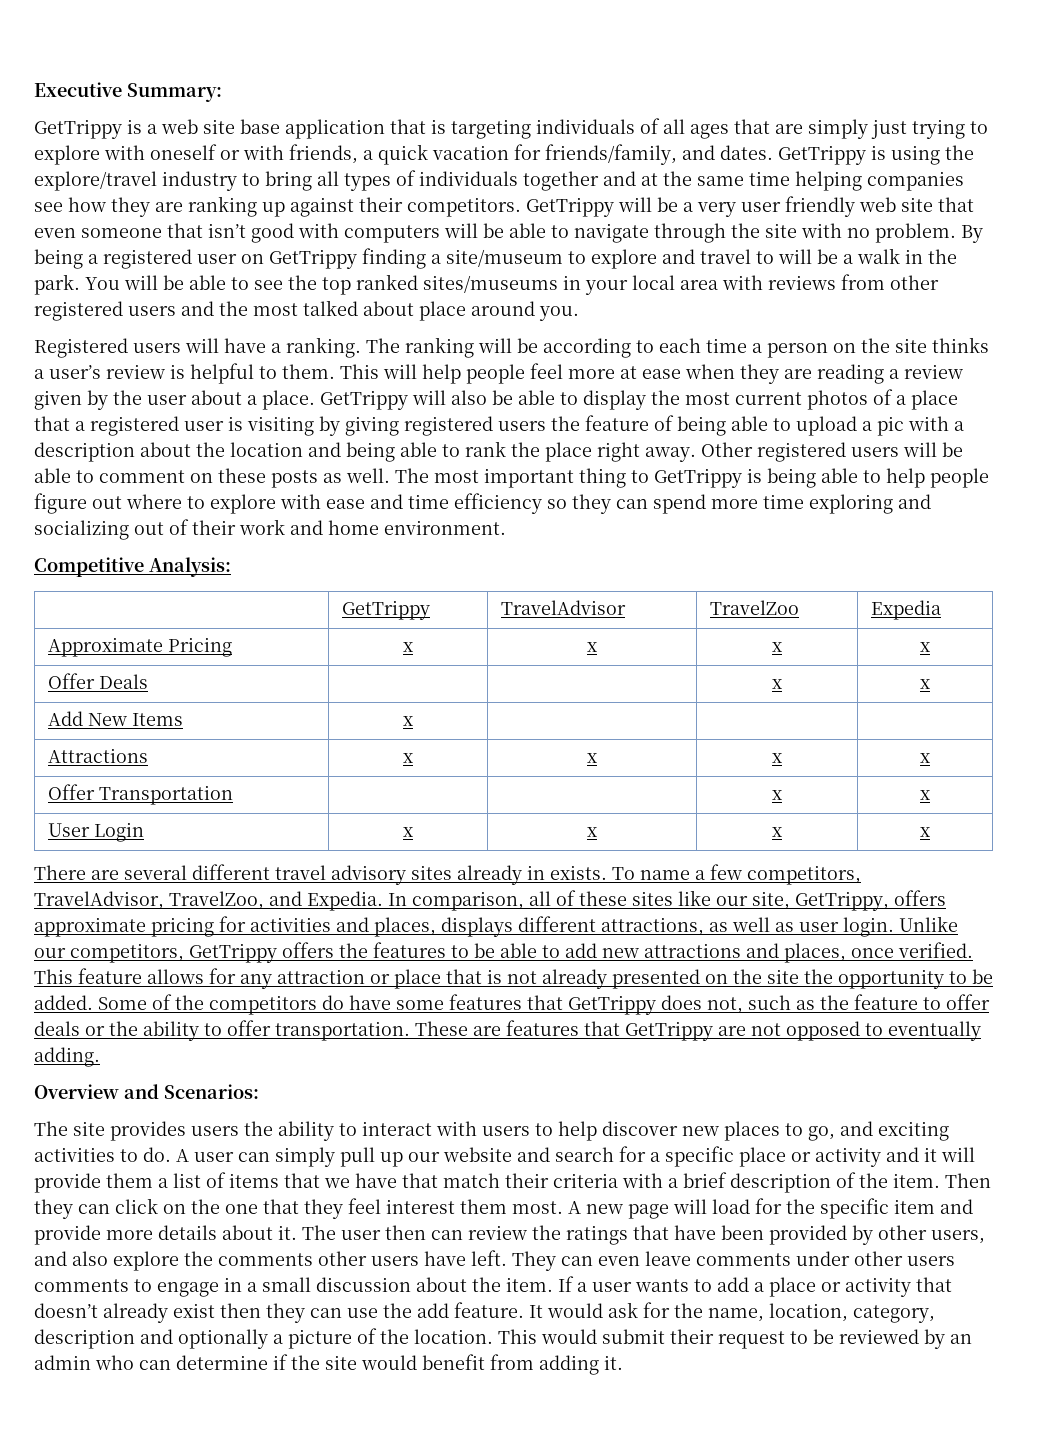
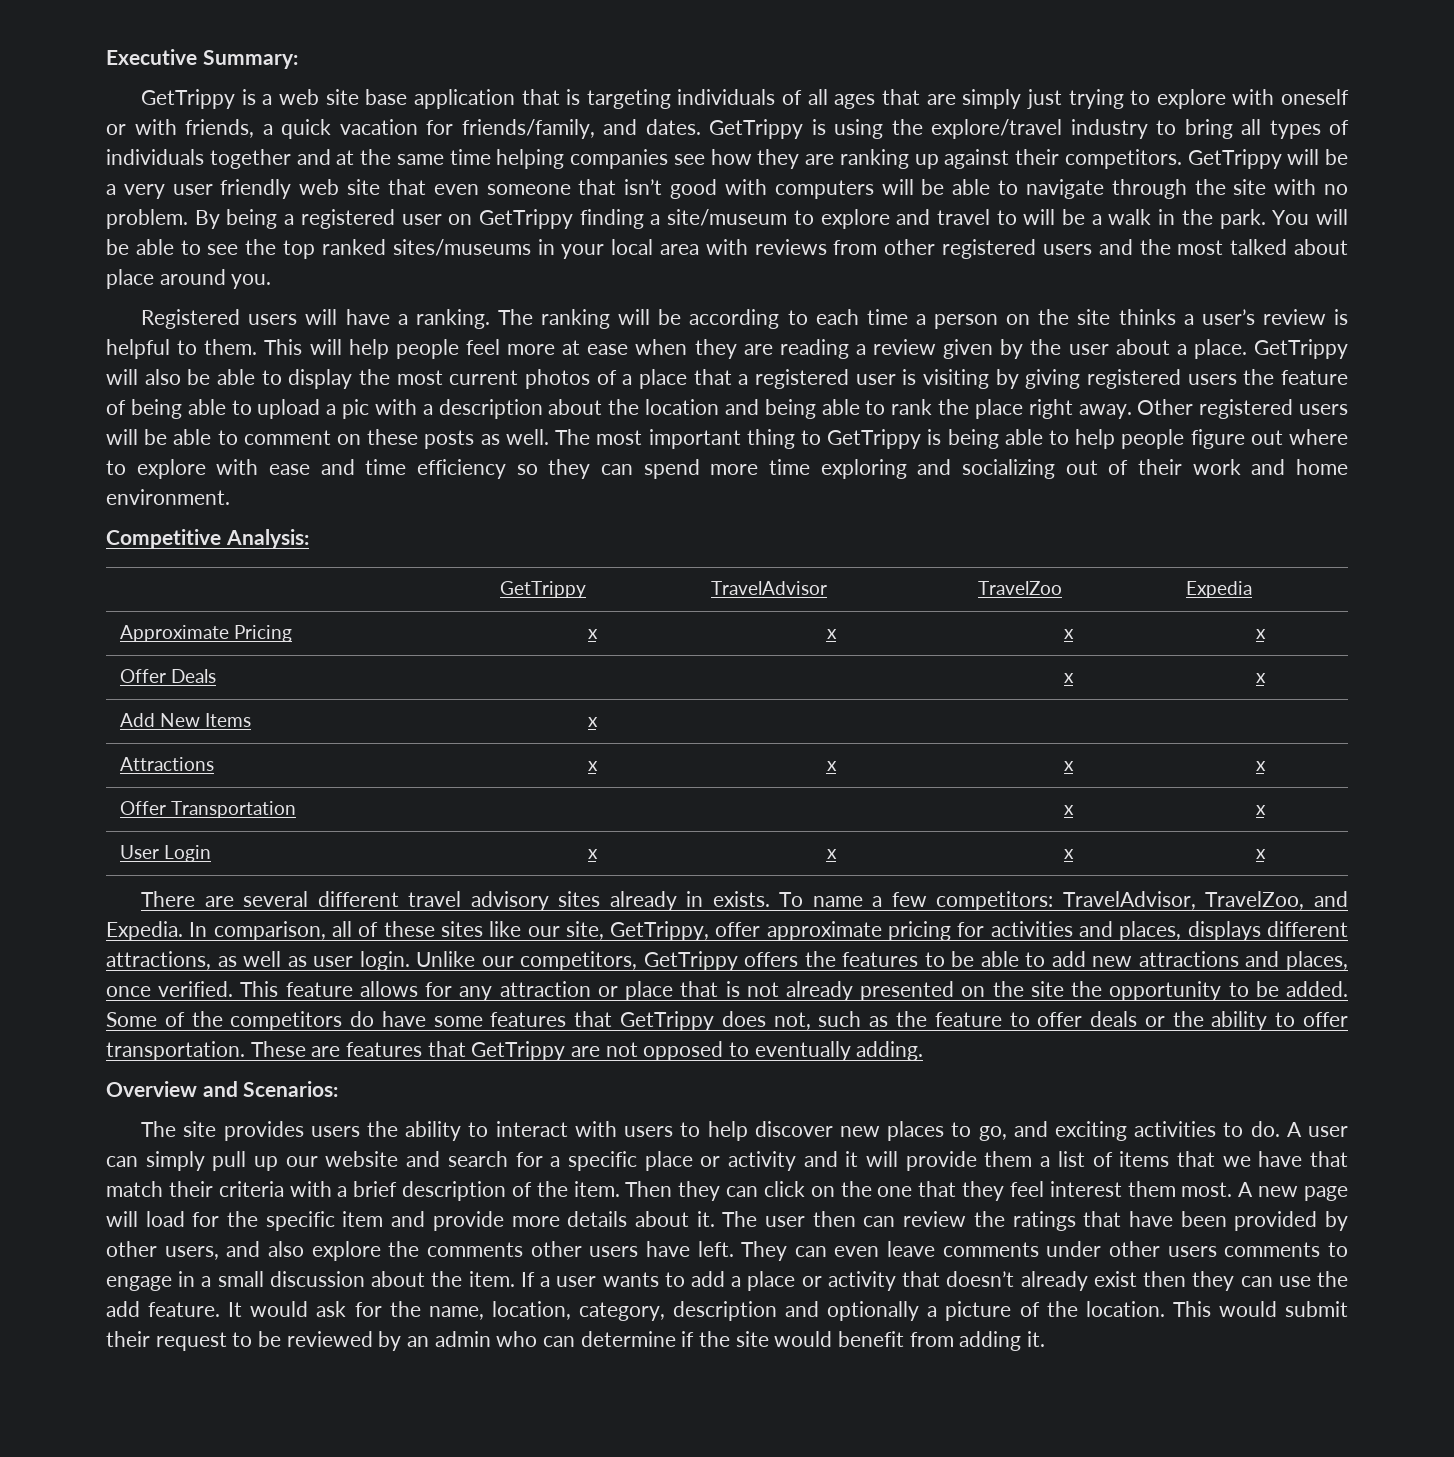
[747,865,861,885] competitors, -> [936,891,1054,911] competitors:
[894,890,946,906] offers -> [715,922,761,937] offer

